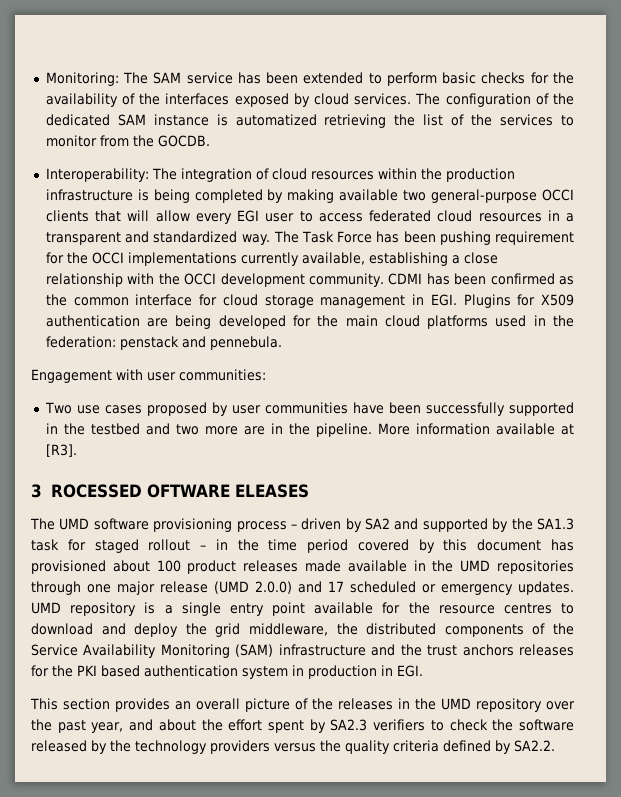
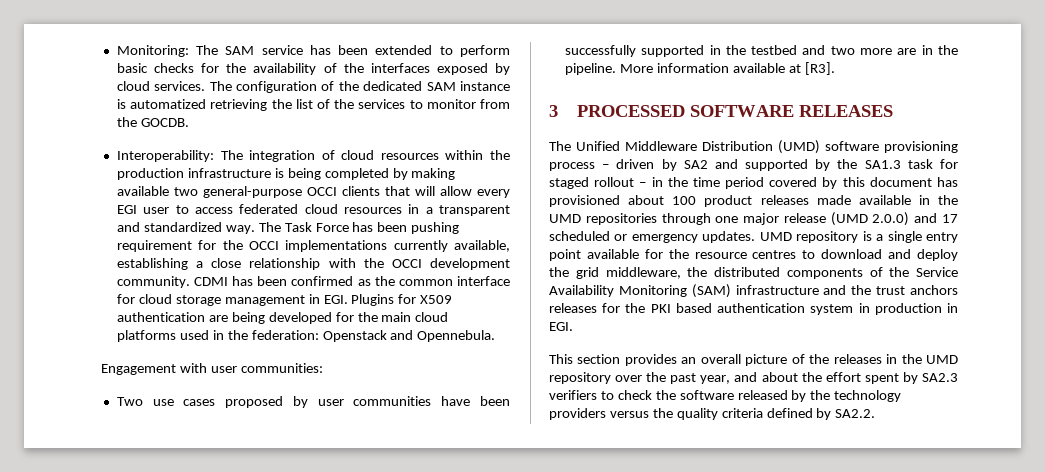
[119,336,282,350] penstack and pennebula. -> [322,330,496,342] Openstack and Opennebula.
[50,484,310,498] [30,518,90,530] ROCESSED OFTWARE ELEASES // The UMD -> [577,105,894,117] [549,140,820,154] PROCESSED SOFTWARE RELEASES // The Unified Middleware Distribution (UMD)

